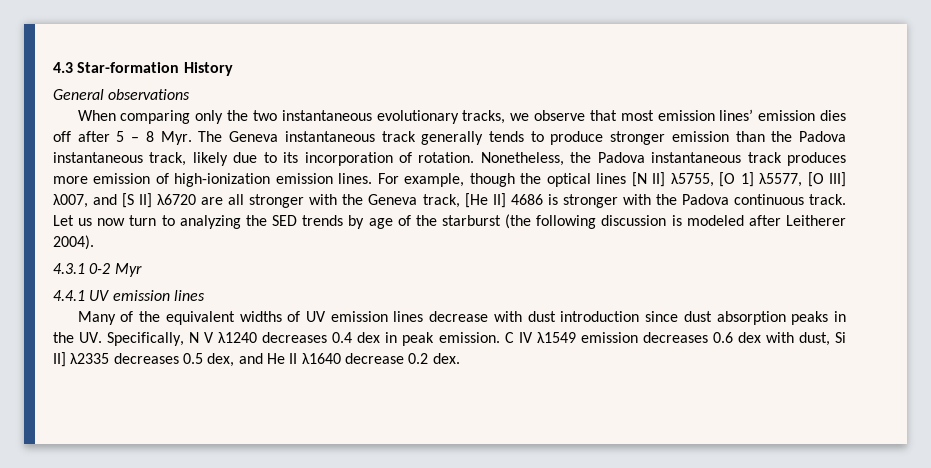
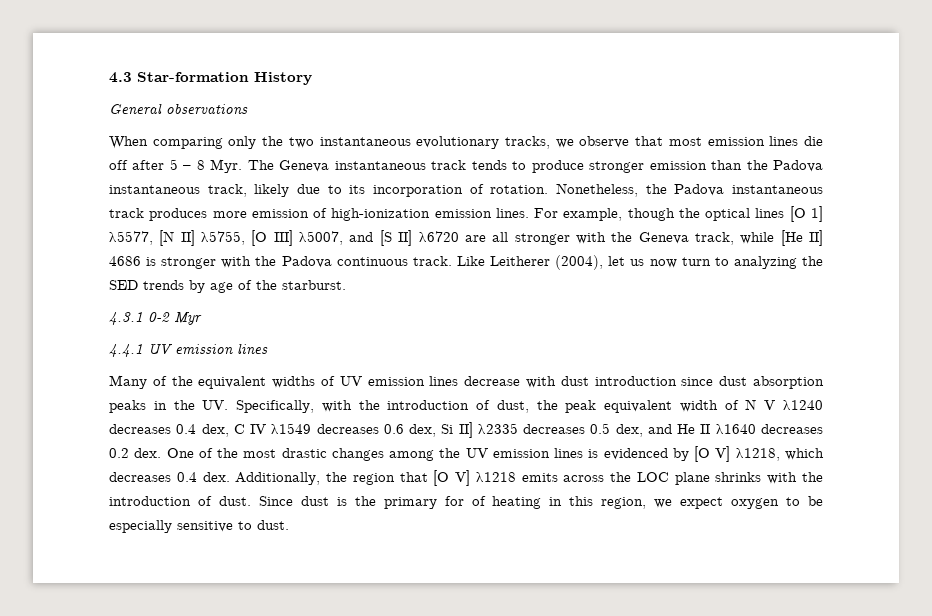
[719,109,847,121] lines’ emission dies -> [769,136,823,146] lines die
[421,131,484,145] generally -> (467, 165) none
(627, 178) none -> [789,206,823,222] [109,231,153,245] [O 1] λ5577,
[740,172,847,187] [53,194,88,208] 1] λ5577, [O III] λ007, -> [273,230,344,246] III] λ5007,
(460, 201) none -> [740,232,775,244] while
[53,215,74,226] Let -> [456,255,626,270] Like Leitherer (2004), let
[441,214,846,229] [53,235,94,250] starburst (the following discussion is modeled after Leitherer 2004). -> [282,280,346,290] starburst.
(185, 339) none -> [321,400,739,413] with the introduction of dust, the peak equivalent width of
[357,332,500,346] dex in peak emission. -> [201,424,229,437] dex,
[580,332,638,343] emission -> (312, 428) none
[737,332,830,346] dex with dust, -> [409,424,437,437] dex,
[344,353,404,364] decrease -> [761,424,823,434] decreases
(460, 358) none -> [166,446,824,462] [109,470,823,486] [109,496,824,509] [109,520,289,533] One of the most drastic changes among the UV emission lines is evidenced by [O V] λ1218, which decreases 0.4 dex. Additionally, the region that [O V] λ1218 emits across the LOC plane shrinks with the introduction of dust. Since dust is the primary for of heating in this region, we expect oxygen to be especially sensitive to dust.

